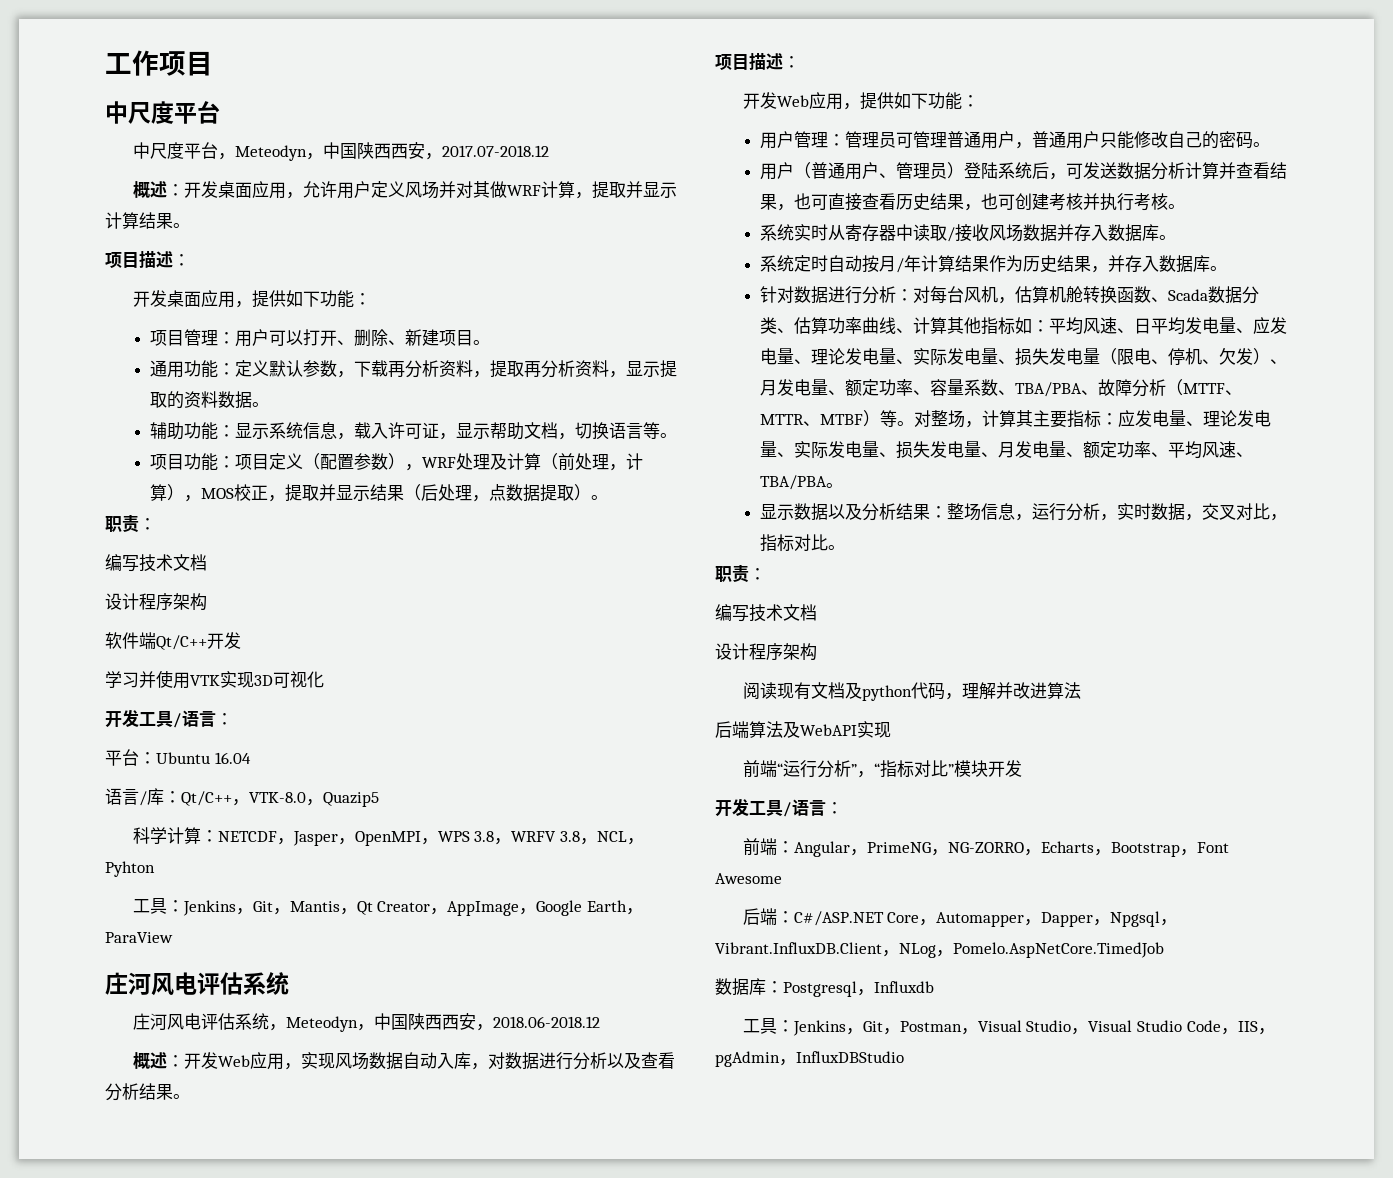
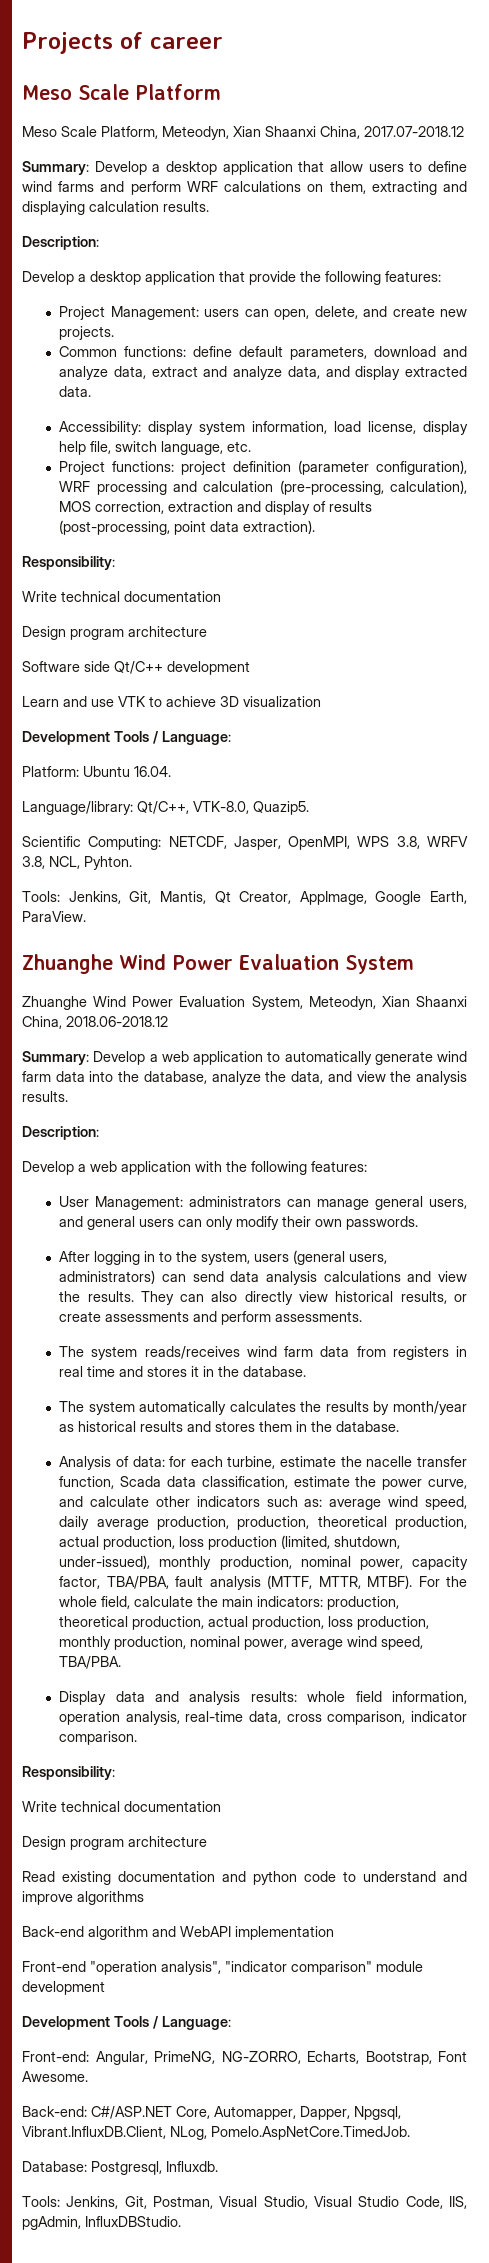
[105,50,213,76] [105,101,220,124] [132,142,549,161] [132,181,677,199] [105,212,190,229] [105,251,190,268] [132,290,371,308] [150,329,491,347] [150,360,678,378] [150,391,270,409] [150,422,678,440] [150,453,644,471] [150,484,609,502] [105,515,156,533] [105,554,207,572] [105,593,207,611] [105,632,241,650] [105,670,324,689] [105,709,233,728] [105,749,251,766] [105,788,379,807] [132,827,645,846] [105,861,155,877] [132,898,644,916] [105,932,173,943] [105,972,289,996] [132,1013,600,1032] [132,1052,675,1070] [105,1083,190,1101] [715,53,800,70] [742,92,979,110] [760,131,1271,149] [760,162,1288,180] [760,193,1186,211] [760,224,1177,242] [760,255,1228,273] [760,286,1260,304] [760,317,1288,335] [760,348,1288,366] [760,379,1243,397] [760,410,1272,428] [760,441,1254,459] [760,475,844,490] [760,503,1288,521] [760,534,846,552] [715,565,766,583] [715,604,817,622] [715,643,817,661] [742,682,1081,701] [715,721,891,738] [742,760,1022,778] [715,798,843,817] [742,838,1229,857] [715,873,782,884] [742,908,1178,927] [715,942,1164,958] [715,978,934,997] [742,1018,1275,1036] [715,1051,904,1067] 工作项目 // 中尺度平台 // 中尺度平台，Meteodyn，中国陕西西安，2017.07-2018.12 // 概述：开发桌面应用，允许用户定义风场并对其做WRF计算，提取并显示计算结果。 // 项目描述： // 开发桌面应用，提供如下功能： // 项目管理：用户可以打开、删除、新建项目。 // 通用功能：定义默认参数，下载再分析资料，提取再分析资料，显示提取的资料数据。 // 辅助功能：显示系统信息，载入许可证，显示帮助文档，切换语言等。 // 项目功能：项目定义（配置参数），WRF处理及计算（前处理，计算），MOS校正，提取并显示结果（后处理，点数据提取）。 // 职责： // 编写技术文档 // 设计程序架构 // 软件端Qt/C++开发 // 学习并使用VTK实现3D可视化 // 开发工具/语言： // 平台：Ubuntu 16.04 // 语言/库：Qt/C++，VTK-8.0，Quazip5 // 科学计算：NETCDF，Jasper，OpenMPI，WPS 3.8，WRFV 3.8，NCL，Pyhton // 工具：Jenkins，Git，Mantis，Qt Creator，AppImage，Google Earth，ParaView // 庄河风电评估系统 // 庄河风电评估系统，Meteodyn，中国陕西西安，2018.06-2018.12 // 概述：开发Web应用，实现风场数据自动入库，对数据进行分析以及查看分析结果。 // 项目描述： // 开发Web应用，提供如下功能： // 用户管理：管理员可管理普通用户，普通用户只能修改自己的密码。 // 用户（普通用户、管理员）登陆系统后，可发送数据分析计算并查看结果，也可直接查看历史结果，也可创建考核并执行考核。 // 系统实时从寄存器中读取/接收风场数据并存入数据库。 // 系统定时自动按月/年计算结果作为历史结果，并存入数据库。 // 针对数据进行分析：对每台风机，估算机舱转换函数、Scada数据分类、估算功率曲线、计算其他指标如：平均风速、日平均发电量、应发电量、理论发电量、实际发电量、损失发电量（限电、停机、欠发）、月发电量、额定功率、容量系数、TBA/PBA、故障分析（MTTF、MTTR、MTBF）等。对整场，计算其主要指标：应发电量、理论发电量、实际发电量、损失发电量、月发电量、额定功率、平均风速、TBA/PBA。 // 显示数据以及分析结果：整场信息，运行分析，实时数据，交叉对比，指标对比。 // 职责： // 编写技术文档 // 设计程序架构 // 阅读现有文档及python代码，理解并改进算法 // 后端算法及WebAPI实现 // 前端“运行分析”，“指标对比”模块开发 // 开发工具/语言： // 前端：Angular，PrimeNG，NG-ZORRO，Echarts，Bootstrap，Font Awesome // 后端：C#/ASP.NET Core，Automapper，Dapper，Npgsql，Vibrant.InfluxDB.Client，NLog，Pomelo.AspNetCore.TimedJob // 数据库：Postgresql，Influxdb // 工具：Jenkins，Git，Postman，Visual Studio，Visual Studio Code，IIS，pgAdmin，InfluxDBStudio -> [22,32,223,54] [22,84,221,100] [22,126,464,140] [22,161,468,175] [22,181,468,195] [22,201,209,215] [22,236,99,250] [22,271,441,285] [59,306,468,320] [59,326,115,340] [59,346,467,360] [59,366,468,380] [59,386,92,397] [59,421,468,435] [59,441,252,455] [59,460,467,475] [59,480,467,495] [59,501,373,515] [59,520,316,535] [22,556,115,570] [22,591,221,602] [22,626,207,640] [22,661,250,675] [22,696,321,707] [22,731,231,745] [22,766,171,777] [22,801,309,815] [22,836,468,850] [22,856,132,870] [22,891,467,905] [22,911,86,922] [22,954,414,974] [22,996,468,1010] [22,1016,168,1029] [22,1051,467,1065] [22,1071,468,1085] [22,1091,68,1102] [22,1126,99,1140] [22,1161,367,1175] [59,1196,467,1210] [59,1216,419,1230] [59,1250,388,1265] [59,1270,467,1285] [59,1291,468,1305] [59,1311,363,1325] [59,1346,468,1360] [59,1366,307,1377] [59,1401,468,1415] [59,1421,400,1432] [59,1456,467,1470] [59,1476,468,1490] [59,1496,468,1510] [59,1516,467,1530] [59,1535,401,1550] [59,1555,469,1570] [59,1575,468,1590] [59,1596,400,1610] [59,1616,430,1630] [59,1636,424,1650] [59,1656,122,1669] [59,1691,467,1705] [59,1711,468,1725] [59,1731,138,1745] [22,1766,115,1780] [22,1801,221,1812] [22,1836,207,1850] [22,1871,467,1885] [22,1891,144,1905] [22,1926,334,1940] [22,1961,423,1975] [22,1981,105,1995] [22,2016,231,2030] [22,2051,467,2065] [22,2071,88,2082] [22,2106,401,2120] [22,2126,410,2140] [22,2161,218,2175] [22,2196,467,2209] [22,2216,181,2230] Projects of career // Meso Scale Platform // Meso Scale Platform, Meteodyn, Xian Shaanxi China, 2017.07-2018.12 // Summary: Develop a desktop application that allow users to define wind farms and perform WRF calculations on them, extracting and displaying calculation results. // Description: // Develop a desktop application that provide the following features: // Project Management: users can open, delete, and create new projects. // Common functions: define default parameters, download and analyze data, extract and analyze data, and display extracted data. // Accessibility: display system information, load license, display help file, switch language, etc. // Project functions: project definition (parameter configuration), WRF processing and calculation (pre-processing, calculation), MOS correction, extraction and display of results (post-processing, point data extraction). // Responsibility: // Write technical documentation // Design program architecture // Software side Qt/C++ development // Learn and use VTK to achieve 3D visualization // Development Tools / Language: // Platform: Ubuntu 16.04. // Language/library: Qt/C++, VTK-8.0, Quazip5. // Scientific Computing: NETCDF, Jasper, OpenMPI, WPS 3.8, WRFV 3.8, NCL, Pyhton. // Tools: Jenkins, Git, Mantis, Qt Creator, AppImage, Google Earth, ParaView. // Zhuanghe Wind Power Evaluation System // Zhuanghe Wind Power Evaluation System, Meteodyn, Xian Shaanxi China, 2018.06-2018.12 // Summary: Develop a web application to automatically generate wind farm data into the database, analyze the data, and view the analysis results. // Description: // Develop a web application with the following features: // User Management: administrators can manage general users, and general users can only modify their own passwords. // After logging in to the system, users (general users, administrators) can send data analysis calculations and view the results. They can also directly view historical results, or create assessments and perform assessments. // The system reads/receives wind farm data from registers in real time and stores it in the database. // The system automatically calculates the results by month/year as historical results and stores them in the database. // Analysis of data: for each turbine, estimate the nacelle transfer function, Scada data classification, estimate the power curve, and calculate other indicators such as: average wind speed, daily average production, production, theoretical production, actual production, loss production (limited, shutdown, under-issued), monthly production, nominal power, capacity factor, TBA/PBA, fault analysis (MTTF, MTTR, MTBF). For the whole field, calculate the main indicators: production, theoretical production, actual production, loss production, monthly production, nominal power, average wind speed, TBA/PBA. // Display data and analysis results: whole field information, operation analysis, real-time data, cross comparison, indicator comparison. // Responsibility: // Write technical documentation // Design program architecture // Read existing documentation and python code to understand and improve algorithms // Back-end algorithm and WebAPI implementation // Front-end "operation analysis", "indicator comparison" module development // Development Tools / Language: // Front-end: Angular, PrimeNG, NG-ZORRO, Echarts, Bootstrap, Font Awesome. // Back-end: C#/ASP.NET Core, Automapper, Dapper, Npgsql, Vibrant.InfluxDB.Client, NLog, Pomelo.AspNetCore.TimedJob. // Database: Postgresql, Influxdb. // Tools: Jenkins, Git, Postman, Visual Studio, Visual Studio Code, IIS, pgAdmin, InfluxDBStudio.

